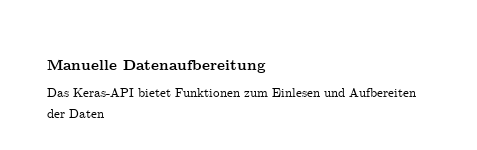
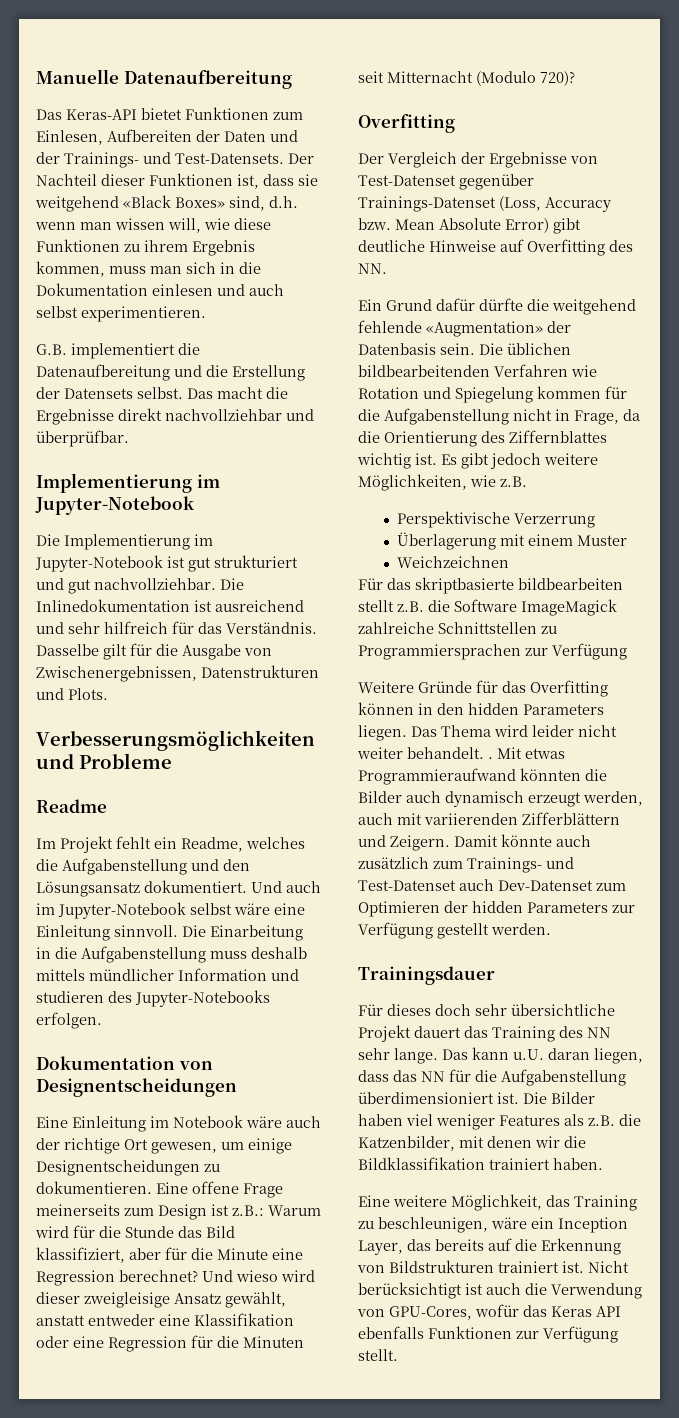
[272,88,345,97] Einlesen und -> [36,130,103,145] Einlesen,
(104, 113) none -> [270,130,298,142] [36,152,314,168] [36,173,318,189] [35,195,298,212] [35,218,271,233] [36,239,255,256] [36,261,261,277] [36,283,284,296] [36,306,206,322] [36,343,200,359] [36,364,305,381] [36,387,288,399] [36,408,314,425] [36,430,129,447] [36,473,220,493] [35,496,194,515] [36,534,213,550] [35,555,298,572] [36,578,244,594] [36,599,304,612] [36,621,317,634] [36,643,272,660] [36,665,319,682] [36,688,108,700] [36,730,315,751] [36,753,172,769] [36,799,107,813] [36,836,305,853] [36,858,250,875] [36,880,321,897] [36,902,305,919] [36,925,303,941] [36,946,307,963] [36,968,299,981] [36,990,270,1007] [36,1012,102,1029] [36,1056,213,1070] [36,1078,237,1097] [36,1115,321,1132] [36,1138,292,1154] [36,1160,220,1176] [36,1181,283,1198] [36,1204,321,1220] [35,1225,235,1238] [36,1247,303,1263] [36,1270,315,1286] [36,1292,286,1308] [36,1313,294,1326] [36,1335,304,1352] [358,71,575,86] [358,114,455,133] [358,152,598,168] [358,174,534,190] [358,196,611,212] [358,218,581,234] [358,239,633,256] [358,263,387,274] [358,298,636,315] [358,320,571,337] [358,343,571,355] [358,364,597,377] [358,386,627,403] [358,408,640,425] [358,430,607,447] [357,453,598,469] [358,474,527,491] [396,511,595,528] [396,532,627,550] [396,556,509,568] [358,577,623,594] [358,599,617,616] [358,622,557,634] [358,643,627,660] [358,680,608,697] [358,702,604,715] [358,725,617,741] [357,747,565,759] [358,768,607,785] [358,791,643,807] [358,812,620,825] [358,834,591,851] [358,857,574,873] [358,879,626,891] [358,901,635,917] [358,922,551,939] [358,966,495,985] [358,1004,615,1016] [358,1025,611,1042] [358,1047,643,1064] [358,1069,626,1086] [358,1092,595,1104] [358,1114,641,1130] [358,1136,586,1151] [358,1157,603,1170] [358,1194,637,1211] [358,1217,628,1233] [358,1238,621,1255] [357,1260,629,1273] [358,1282,642,1299] [357,1304,621,1320] [358,1326,618,1343] [358,1349,398,1361] und der Trainings- und Test-Datensets. Der Nachteil dieser Funktionen ist, dass sie weitgehend «Black Boxes» sind, d.h. wenn man wissen will, wie diese Funktionen zu ihrem Ergebnis kommen, muss man sich in die Dokumentation einlesen und auch selbst experimentieren. // G.B. implementiert die Datenaufbereitung und die Erstellung der Datensets selbst. Das macht die Ergebnisse direkt nachvollziehbar und überprüfbar. // Implementierung im Jupyter-Notebook // Die Implementierung im Jupyter-Notebook ist gut strukturiert und gut nachvollziehbar. Die Inlinedokumentation ist ausreichend und sehr hilfreich für das Verständnis. Dasselbe gilt für die Ausgabe von Zwischenergebnissen, Datenstrukturen und Plots. // Verbesserungsmöglichkeiten und Probleme // Readme // Im Projekt fehlt ein Readme, welches die Aufgabenstellung und den Lösungsansatz dokumentiert. Und auch im Jupyter-Notebook selbst wäre eine Einleitung sinnvoll. Die Einarbeitung in die Aufgabenstellung muss deshalb mittels mündlicher Information und studieren des Jupyter-Notebooks erfolgen. // Dokumentation von Designentscheidungen // Eine Einleitung im Notebook wäre auch der richtige Ort gewesen, um einige Designentscheidungen zu dokumentieren. Eine offene Frage meinerseits zum Design ist z.B.: Warum wird für die Stunde das Bild klassifiziert, aber für die Minute eine Regression berechnet? Und wieso wird dieser zweigleisige Ansatz gewählt, anstatt entweder eine Klassifikation oder eine Regression für die Minuten seit Mitternacht (Modulo 720)? // Overfitting // Der Vergleich der Ergebnisse von Test-Datenset gegenüber Trainings-Datenset (Loss, Accuracy bzw. Mean Absolute Error) gibt deutliche Hinweise auf Overfitting des NN. // Ein Grund dafür dürfte die weitgehend fehlende «Augmentation» der Datenbasis sein. Die üblichen bildbearbeitenden Verfahren wie Rotation und Spiegelung kommen für die Aufgabenstellung nicht in Frage, da die Orientierung des Ziffernblattes wichtig ist. Es gibt jedoch weitere Möglichkeiten, wie z.B. // Perspektivische Verzerrung // Überlagerung mit einem Muster // Weichzeichnen // Für das skriptbasierte bildbearbeiten stellt z.B. die Software ImageMagick zahlreiche Schnittstellen zu Programmiersprachen zur Verfügung // Weitere Gründe für das Overfitting können in den hidden Parameters liegen. Das Thema wird leider nicht weiter behandelt. . Mit etwas Programmieraufwand könnten die Bilder auch dynamisch erzeugt werden, auch mit variierenden Zifferblättern und Zeigern. Damit könnte auch zusätzlich zum Trainings- und Test-Datenset auch Dev-Datenset zum Optimieren der hidden Parameters zur Verfügung gestellt werden. // Trainingsdauer // Für dieses doch sehr übersichtliche Projekt dauert das Training des NN sehr lange. Das kann u.U. daran liegen, dass das NN für die Aufgabenstellung überdimensioniert ist. Die Bilder haben viel weniger Features als z.B. die Katzenbilder, mit denen wir die Bildklassifikation trainiert haben. // Eine weitere Möglichkeit, das Training zu beschleunigen, wäre ein Inception Layer, das bereits auf die Erkennung von Bildstrukturen trainiert ist. Nicht berücksichtigt ist auch die Verwendung von GPU-Cores, wofür das Keras API ebenfalls Funktionen zur Verfügung stellt.

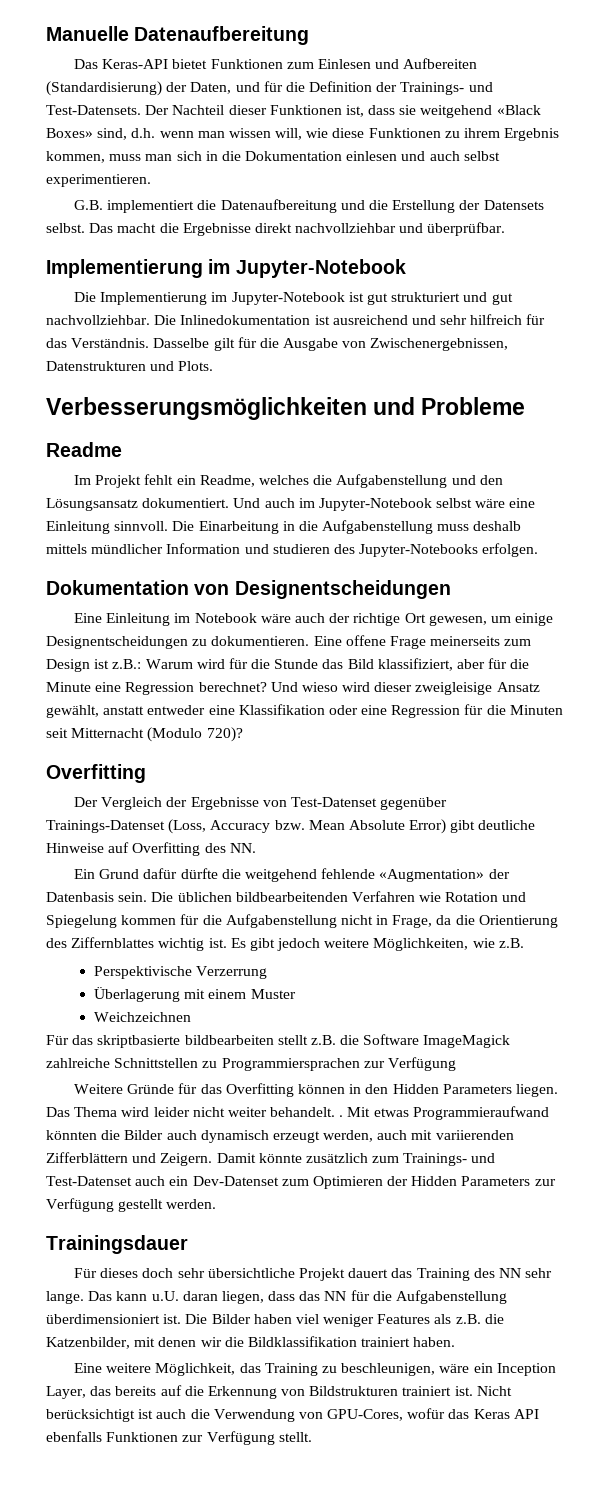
[36,129,298,145] Einlesen, Aufbereiten der Daten und -> [317,58,478,69] [46,81,373,96] Einlesen und Aufbereiten (Standardisierung) der Daten, und für die Definition
[468,703,519,715] hidden -> [392,1084,439,1094] Hidden
[556,835,591,847] auch -> (302, 1158) none
(494, 885) none -> [169,1176,189,1186] ein
[472,901,523,913] hidden -> [411,1176,458,1186] Hidden

